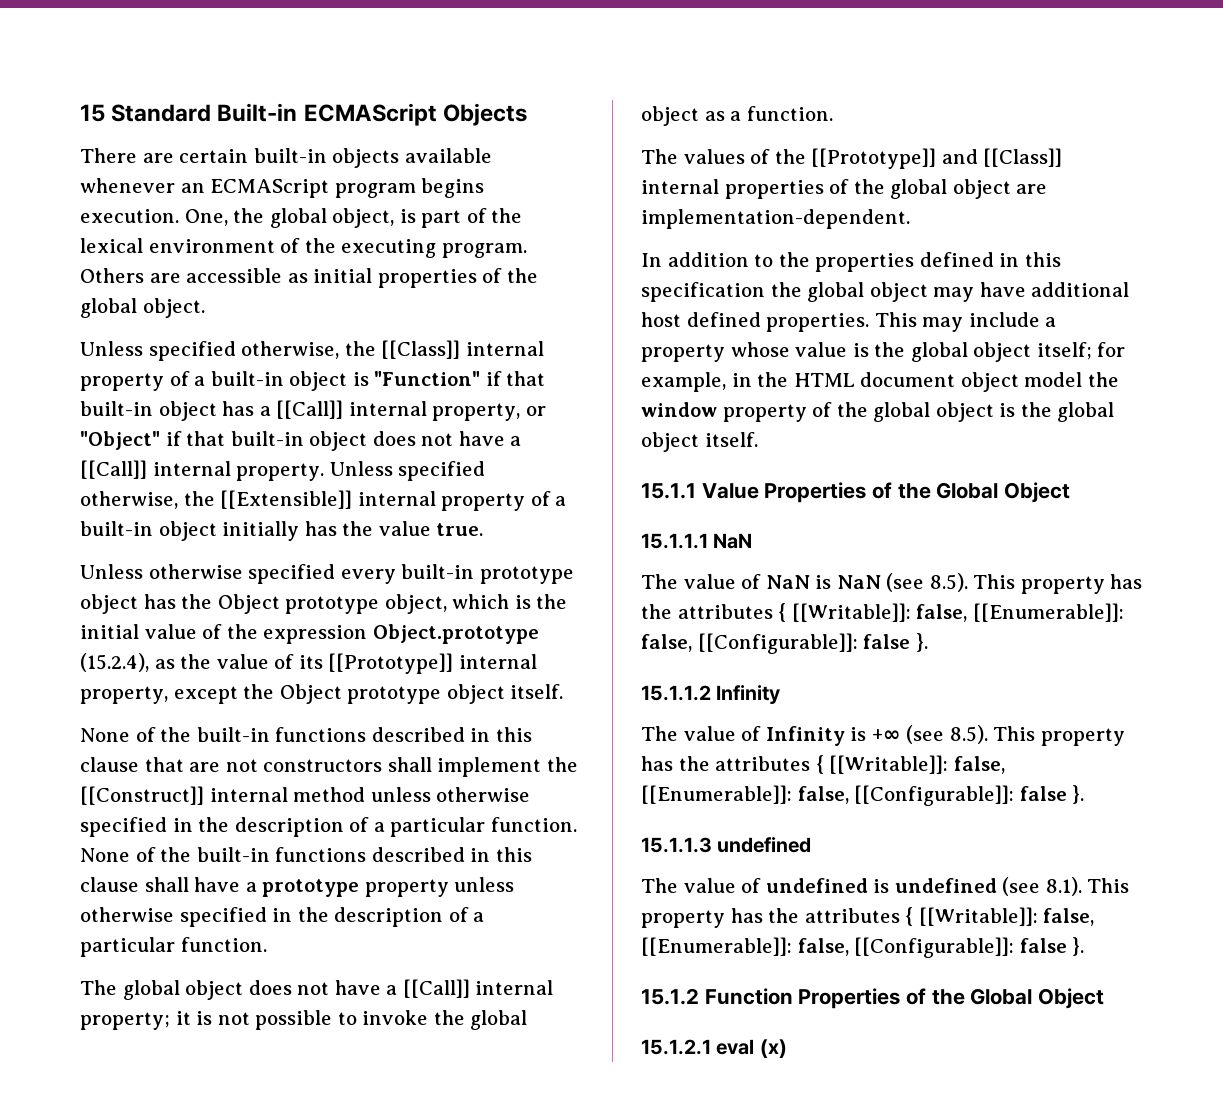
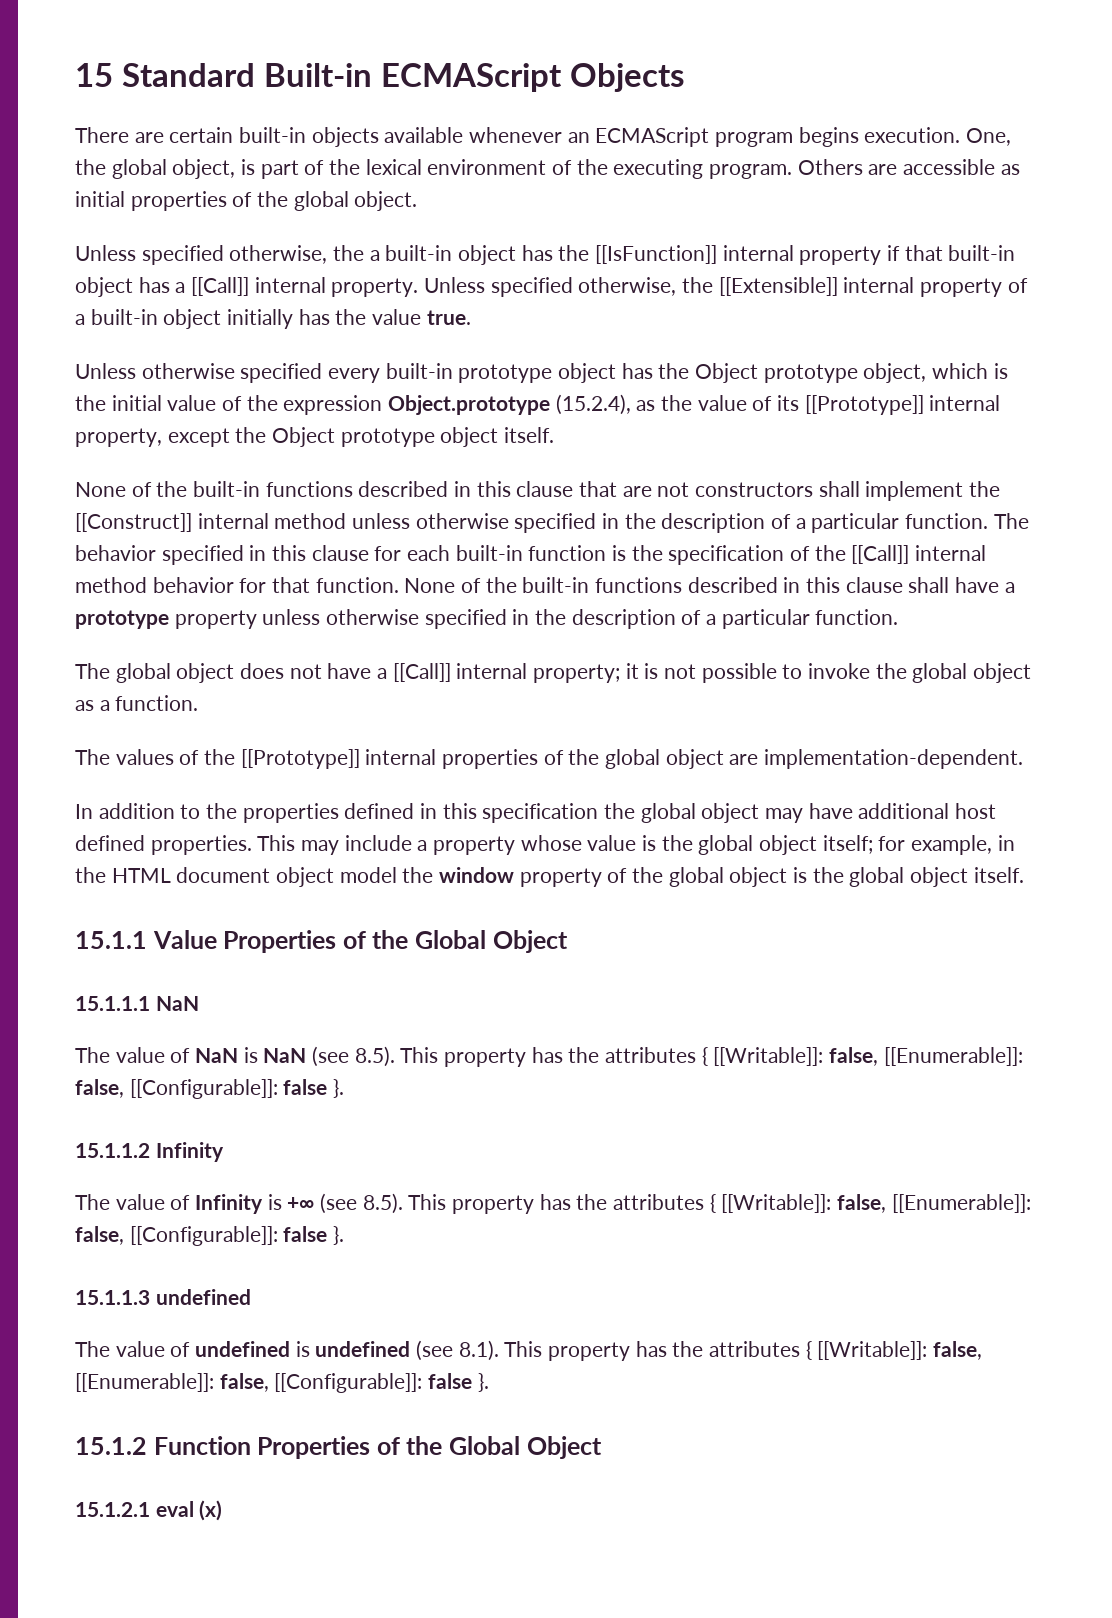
[381,340,544,359] [80,371,481,391] [[Class]] internal property of a built-in object is "Function" -> [369,245,882,265] a built-in object has the [[IsFunction]] internal property
[432,403,546,421] [80,431,522,451] [80,460,231,479] property, or "Object" if that built-in object does not have a [[Call]] internal -> (326, 285) none
(577, 824) none -> [993,513,1029,529] [75,545,987,565] [75,577,399,593] The behavior specified in this clause for each built-in function is the specification of the [[Call]] internal method behavior for that function.
[941,148,1063,167] and [[Class]] -> (360, 759) none

